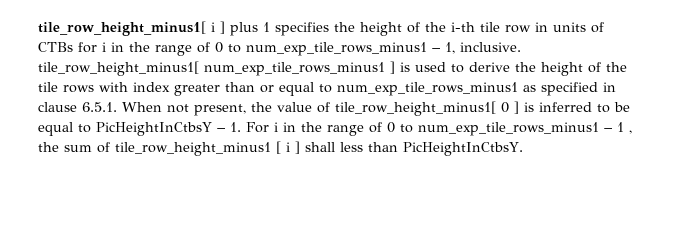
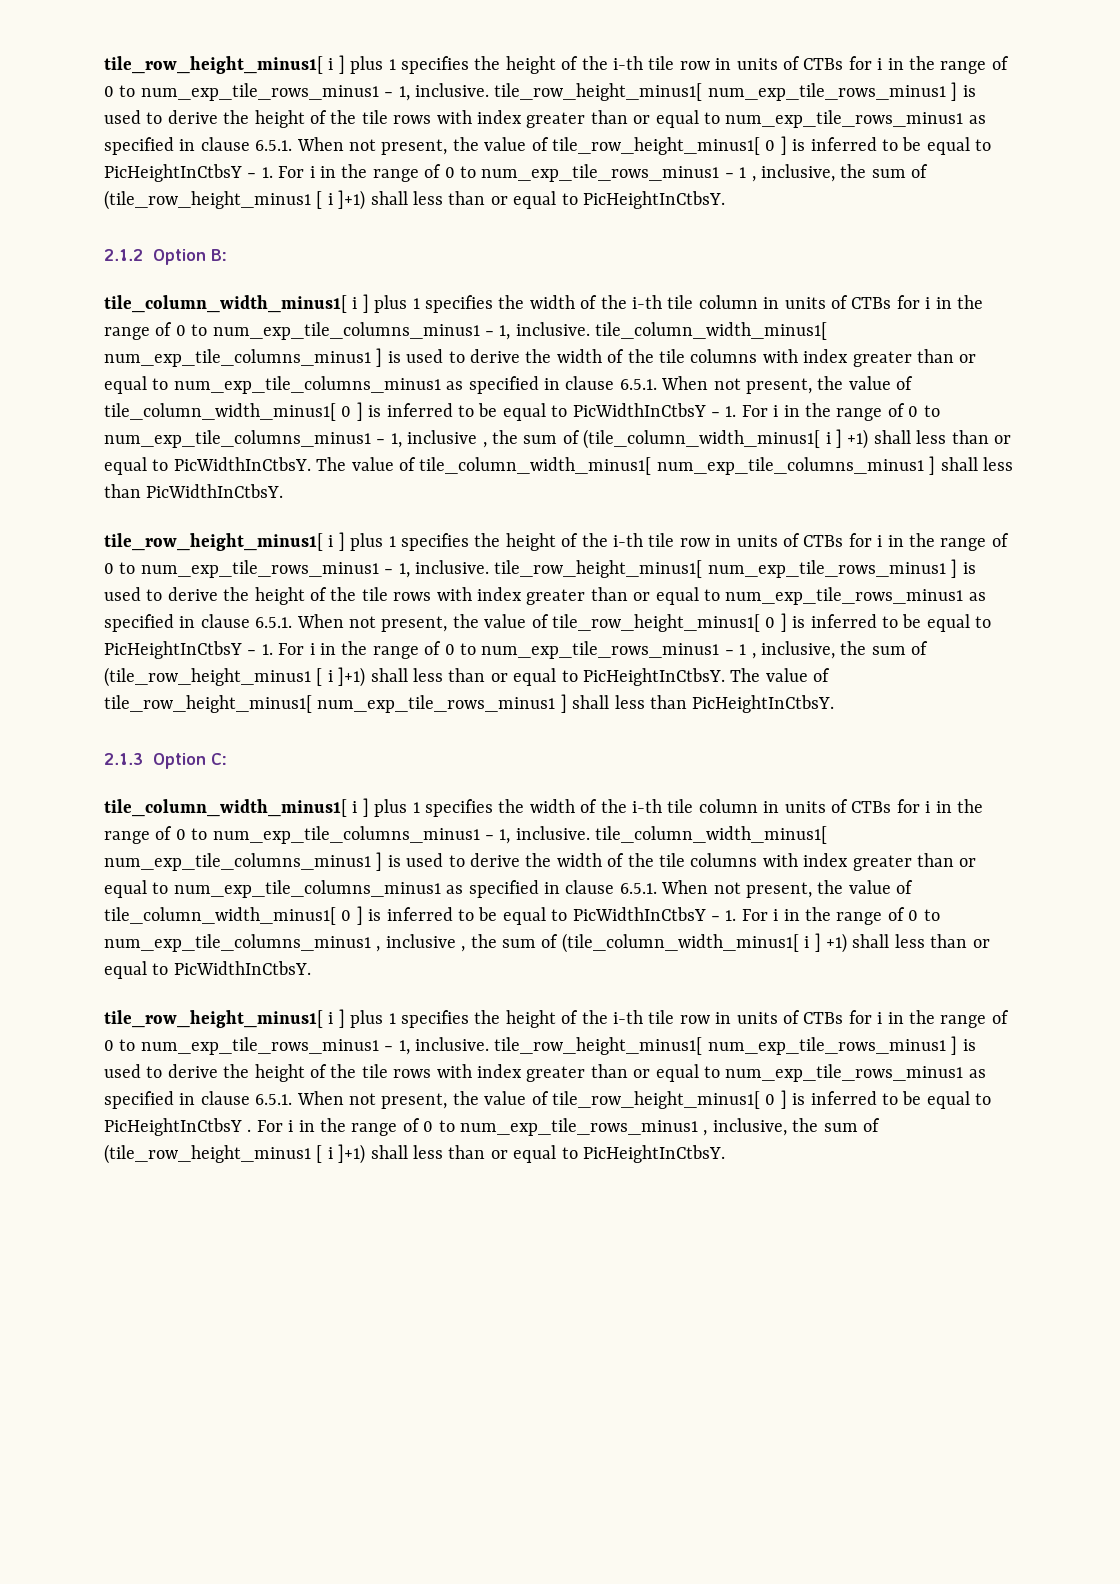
[38,141,290,156] the sum of tile_row_height_minus1 [ i -> [760,164,929,182] [104,190,725,210] [104,249,227,265] [104,294,983,313] [104,322,828,340] [104,348,977,367] [104,376,914,394] [104,402,940,421] [104,429,1011,449] [104,456,1013,475] [104,484,284,498] [104,532,1009,551] [104,559,976,578] [104,587,986,605] [104,613,992,632] [104,641,929,659] [104,667,831,687] [104,695,556,713] inclusive, the sum of (tile_row_height_minus1 [ i ]+1) shall less than or equal to PicHeightInCtbsY. // 2.1.2 Option B: // tile_column_width_minus1[ i ] plus 1 specifies the width of the i-th tile column in units of CTBs for i in the range of 0 to num_exp_tile_columns_minus1 − 1, inclusive. tile_column_width_minus1[ num_exp_tile_columns_minus1 ] is used to derive the width of the tile columns with index greater than or equal to num_exp_tile_columns_minus1 as specified in clause 6.5.1. When not present, the value of tile_column_width_minus1[ 0 ] is inferred to be equal to PicWidthInCtbsY − 1. For i in the range of 0 to num_exp_tile_columns_minus1 − 1, inclusive , the sum of (tile_column_width_minus1[ i ] +1) shall less than or equal to PicWidthInCtbsY. The value of tile_column_width_minus1[ num_exp_tile_columns_minus1 ] shall less than PicWidthInCtbsY. // tile_row_height_minus1[ i ] plus 1 specifies the height of the i-th tile row in units of CTBs for i in the range of 0 to num_exp_tile_rows_minus1 − 1, inclusive. tile_row_height_minus1[ num_exp_tile_rows_minus1 ] is used to derive the height of the tile rows with index greater than or equal to num_exp_tile_rows_minus1 as specified in clause 6.5.1. When not present, the value of tile_row_height_minus1[ 0 ] is inferred to be equal to PicHeightInCtbsY − 1. For i in the range of 0 to num_exp_tile_rows_minus1 − 1 , inclusive, the sum of (tile_row_height_minus1 [ i ]+1) shall less than or equal to PicHeightInCtbsY. The value of tile_row_height_minus1[ num_exp_tile_rows_minus1
(523, 149) none -> [104,753,227,769] [104,798,983,817] [104,826,828,844] [104,852,977,871] [104,880,914,898] [104,906,940,925] [104,933,990,953] [104,961,311,979] [104,1009,1009,1028] [104,1036,976,1055] [104,1064,986,1082] [104,1090,992,1109] [104,1118,880,1136] [104,1144,725,1164] // 2.1.3 Option C: // tile_column_width_minus1[ i ] plus 1 specifies the width of the i-th tile column in units of CTBs for i in the range of 0 to num_exp_tile_columns_minus1 − 1, inclusive. tile_column_width_minus1[ num_exp_tile_columns_minus1 ] is used to derive the width of the tile columns with index greater than or equal to num_exp_tile_columns_minus1 as specified in clause 6.5.1. When not present, the value of tile_column_width_minus1[ 0 ] is inferred to be equal to PicWidthInCtbsY − 1. For i in the range of 0 to num_exp_tile_columns_minus1 , inclusive , the sum of (tile_column_width_minus1[ i ] +1) shall less than or equal to PicWidthInCtbsY. // tile_row_height_minus1[ i ] plus 1 specifies the height of the i-th tile row in units of CTBs for i in the range of 0 to num_exp_tile_rows_minus1 − 1, inclusive. tile_row_height_minus1[ num_exp_tile_rows_minus1 ] is used to derive the height of the tile rows with index greater than or equal to num_exp_tile_rows_minus1 as specified in clause 6.5.1. When not present, the value of tile_row_height_minus1[ 0 ] is inferred to be equal to PicHeightInCtbsY . For i in the range of 0 to num_exp_tile_rows_minus1 , inclusive, the sum of (tile_row_height_minus1 [ i ]+1) shall less than or equal to PicHeightInCtbsY.

